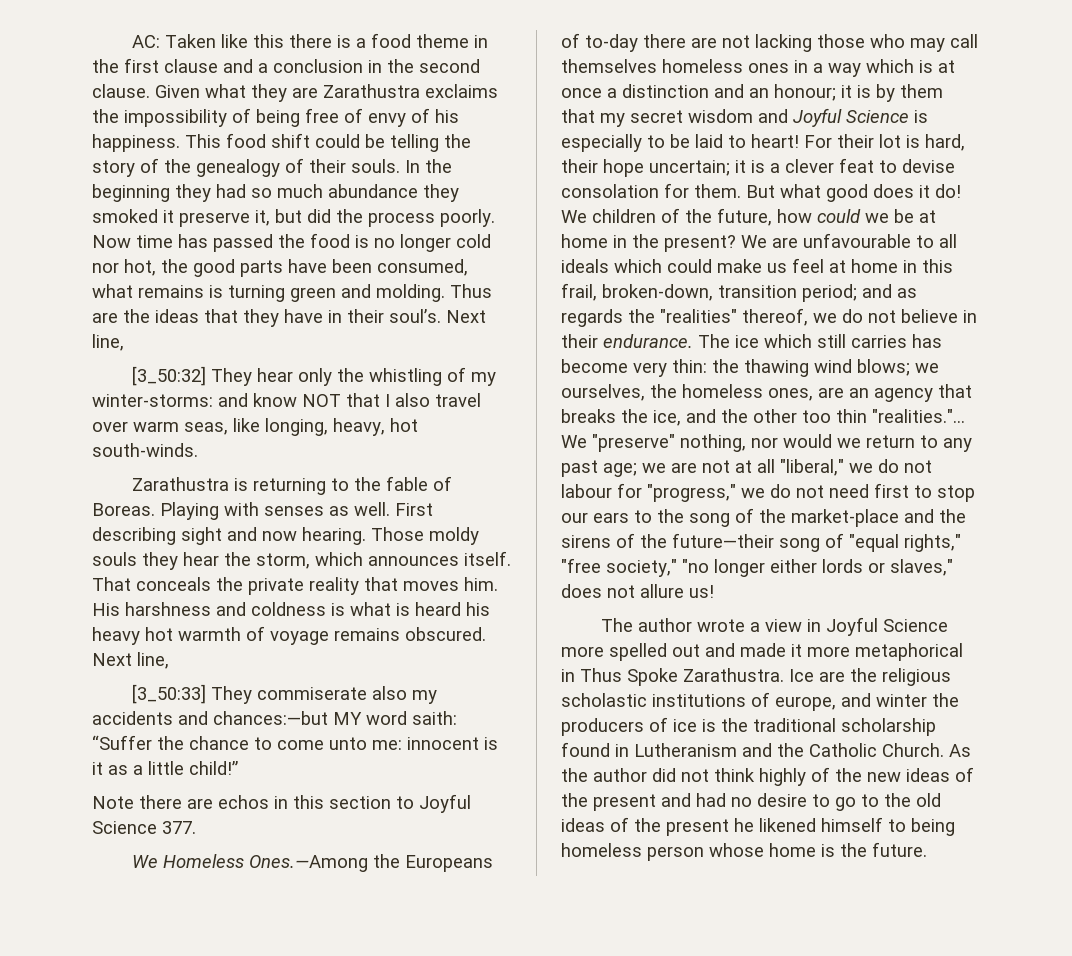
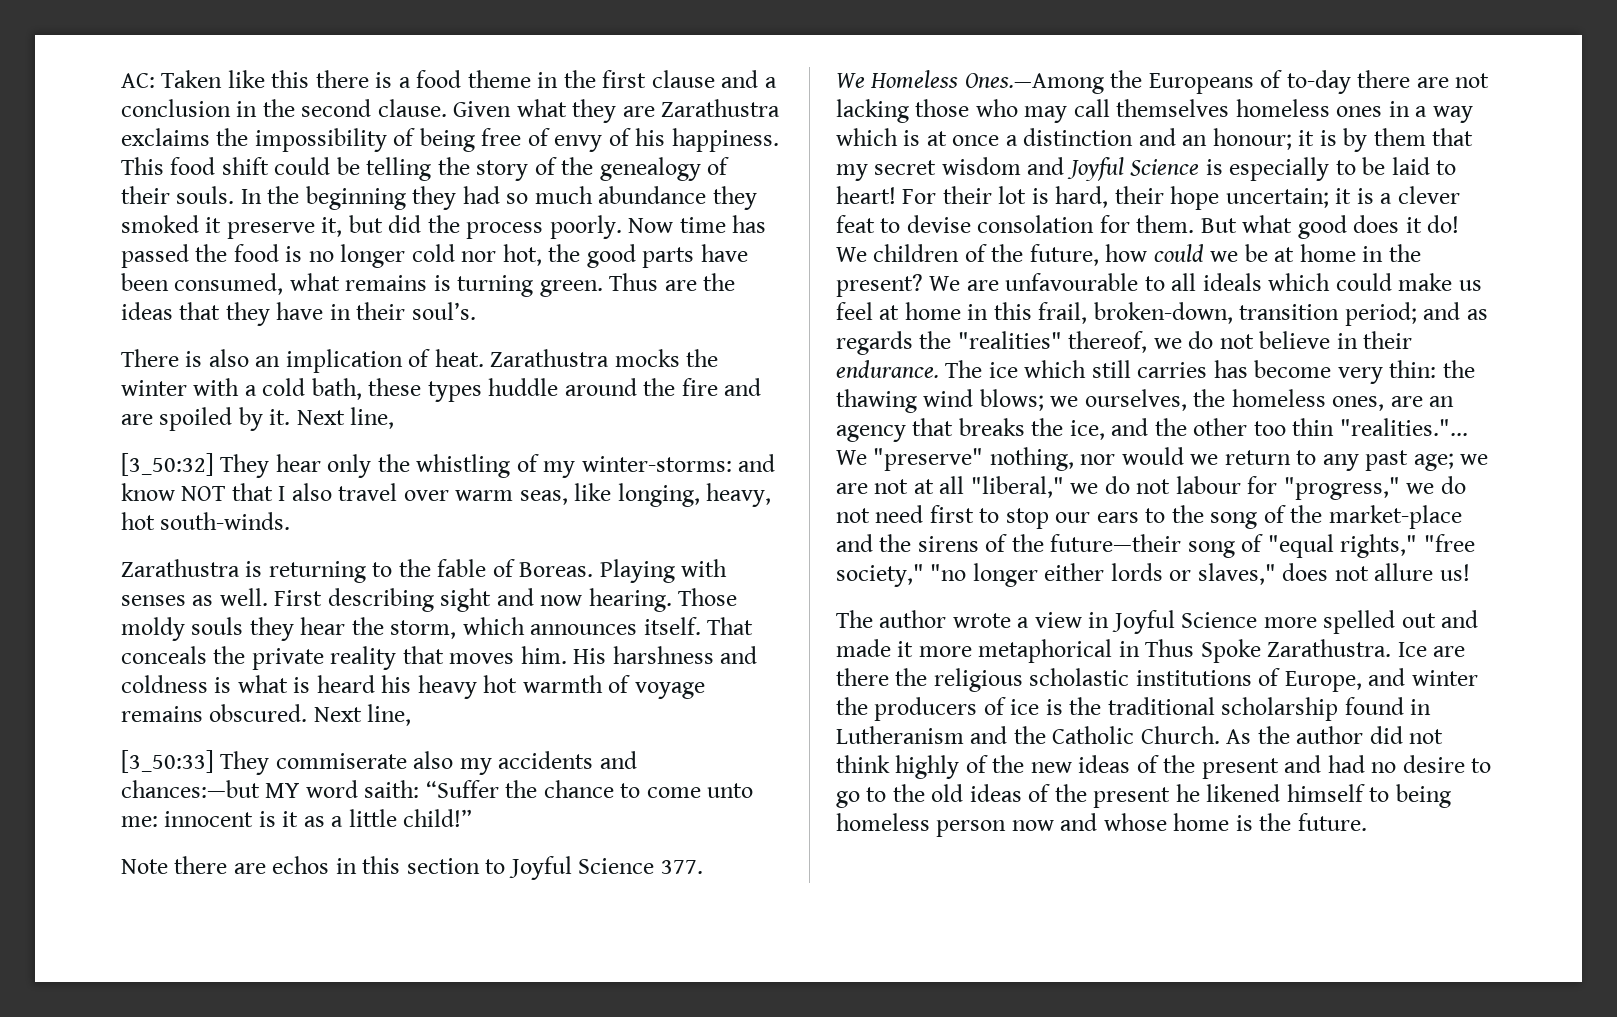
[290,284,445,302] green and molding. -> [539,280,603,297] green.
(441, 316) none -> [121,349,719,373] [121,378,762,402] [121,407,291,431] // There is also an implication of heat. Zarathustra mocks the winter with a cold bath, these types huddle around the fire and are spoiled by it.
(845, 676) none -> [836,668,889,686] there
[775,696,836,711] europe, -> [1284,671,1362,692] Europe,
(704, 853) none -> [1011,813,1098,831] now and

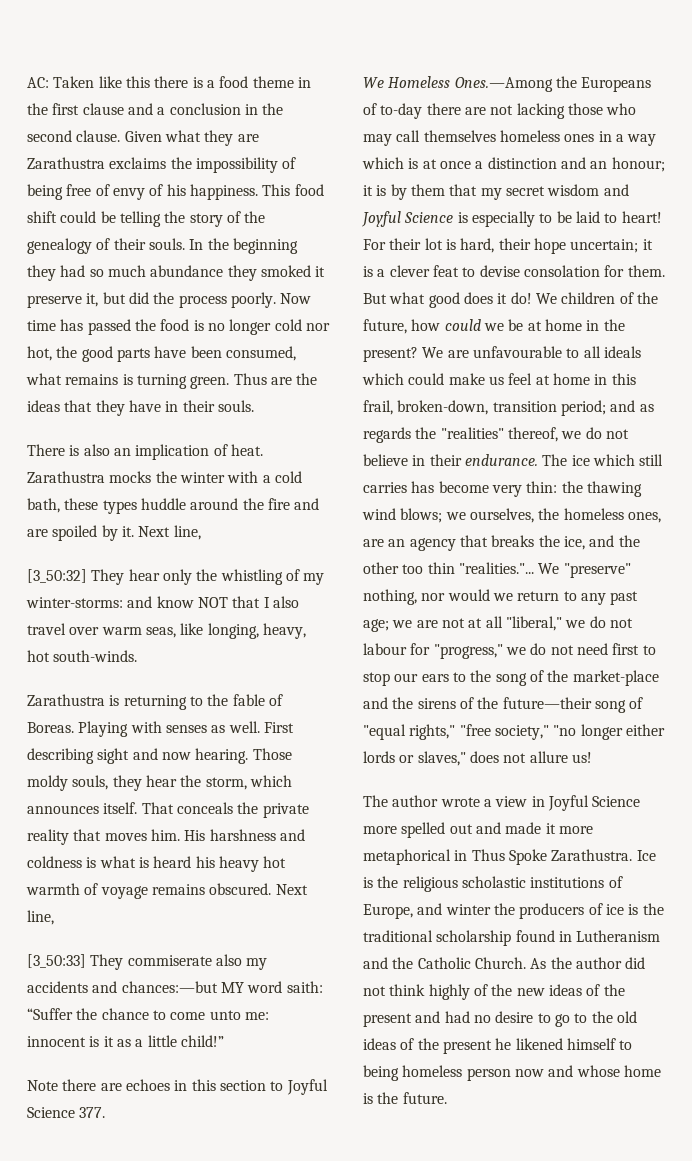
[411,302,476,320] soul’s. -> [217,400,254,412] souls.
[191,617,244,635] souls -> [72,775,109,790] souls,
[272,856,330,874] echos -> [125,1079,170,1091] echoes
[1433,646,1466,657] [836,668,889,686] are there -> [363,877,373,888] is

